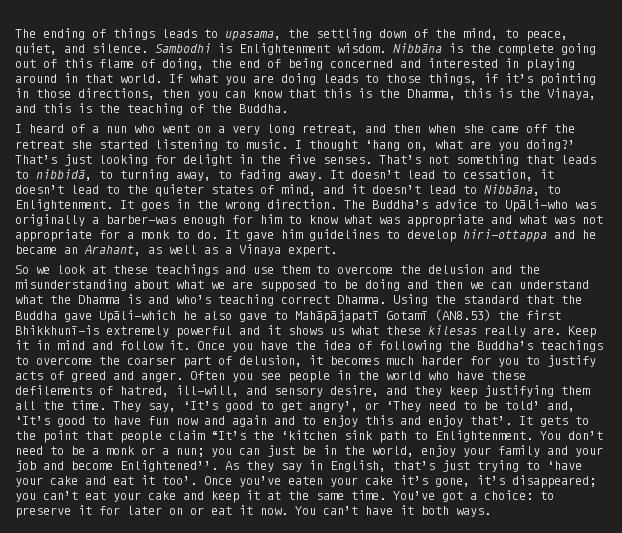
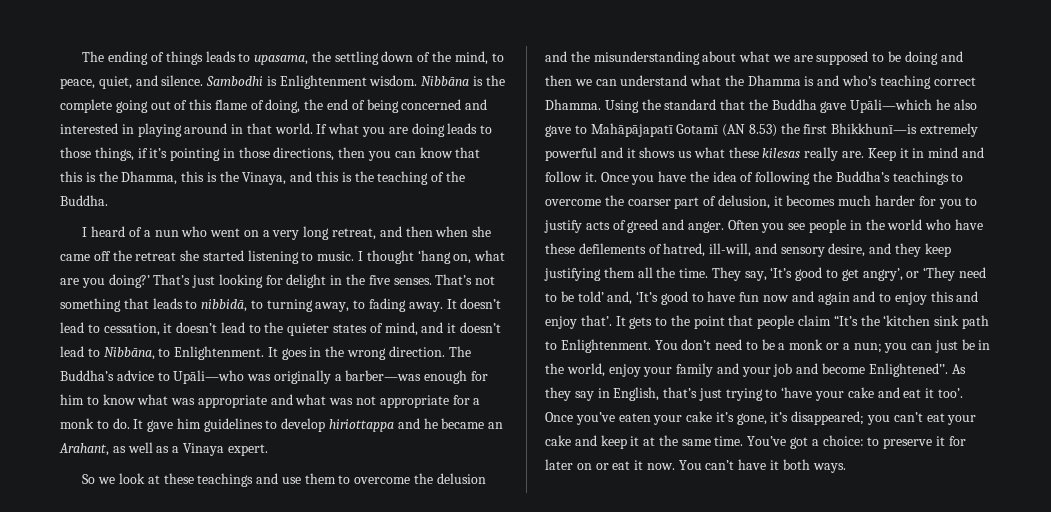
[463,229,547,242] hiri-ottappa -> [329,419,395,432] hiriottappa
[435,309,491,321] (AN8.53) -> [722,124,777,137] (AN 8.53)

